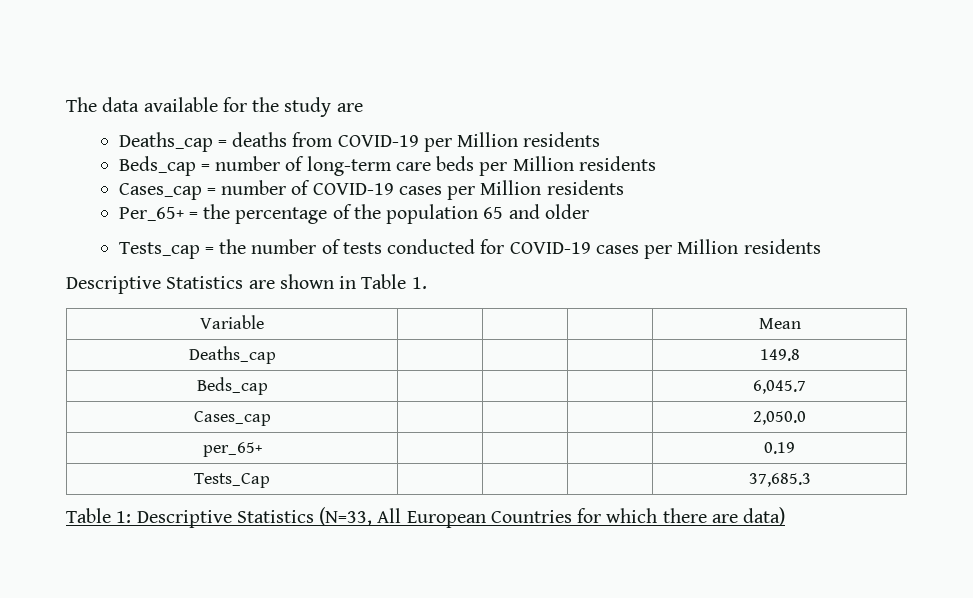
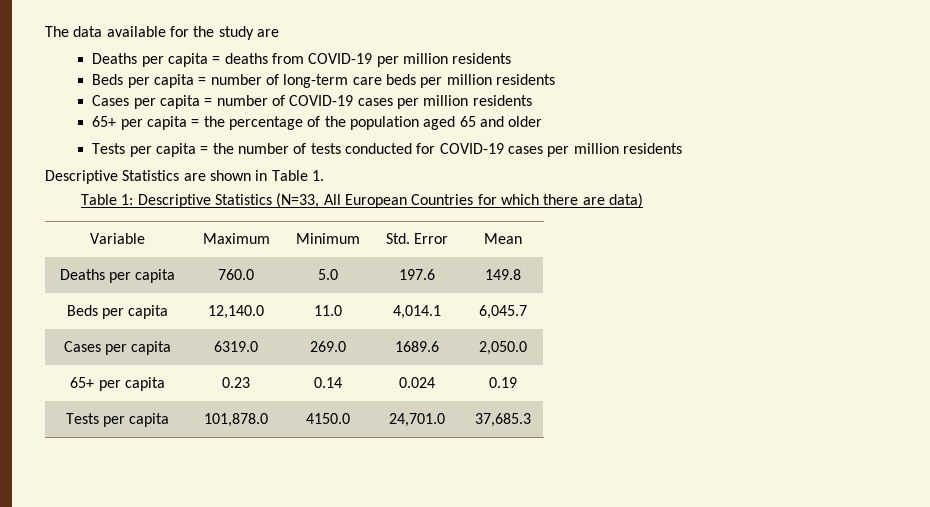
[118,132,213,152] Deaths_cap -> [92,53,209,67] Deaths per capita
[457,132,601,147] [118,156,196,176] Million residents // Beds_cap -> [402,53,512,64] [92,74,195,88] million residents // Beds per capita
[512,156,656,171] [118,183,202,200] Million residents // Cases_cap -> [446,74,555,85] [92,95,201,109] million residents // Cases per capita
[480,180,624,195] [118,207,184,221] Million residents // Per_65+ -> [423,95,532,106] [92,116,188,130] million residents // 65+ per capita
(479, 214) none -> [423,116,456,130] aged
[118,242,200,259] Tests_cap -> [92,143,197,157] Tests per capita
[677,239,739,254] Million -> [573,143,619,154] million
[200,315,264,329] [758,318,801,329] [188,346,276,364] [759,349,800,361] [196,377,268,395] [753,380,806,394] [193,411,271,426] [753,411,806,425] [202,442,262,457] [764,442,795,454] [194,473,270,488] [748,473,811,487] // Variable | | | | Mean // Deaths_cap | | | | 149.8 // Beds_cap | | | | 6,045.7 // Cases_cap | | | | 2,050.0 // per_65+ | | | | 0.19 // Tests_Cap | | | | 37,685.3 -> (324, 175) none
(786, 516) none -> [90,233,145,244] [202,233,270,244] [295,233,360,244] [385,233,449,244] [483,233,522,244] [59,269,176,283] [218,269,255,280] [317,269,338,280] [399,269,435,280] [484,269,521,280] [66,305,169,319] [208,305,264,319] [313,305,342,316] [393,305,441,319] [478,305,527,319] [63,341,172,355] [214,341,258,352] [309,341,346,352] [395,341,439,352] [478,341,527,355] [70,377,165,391] [222,377,251,388] [313,377,342,388] [399,377,435,388] [488,377,517,388] [65,413,170,427] [204,413,268,427] [305,413,350,424] [389,413,445,427] [474,413,531,427] // Variable | Maximum | Minimum | Std. Error | Mean // Deaths per capita | 760.0 | 5.0 | 197.6 | 149.8 // Beds per capita | 12,140.0 | 11.0 | 4,014.1 | 6,045.7 // Cases per capita | 6319.0 | 269.0 | 1689.6 | 2,050.0 // 65+ per capita | 0.23 | 0.14 | 0.024 | 0.19 // Tests per capita | 101,878.0 | 4150.0 | 24,701.0 | 37,685.3

